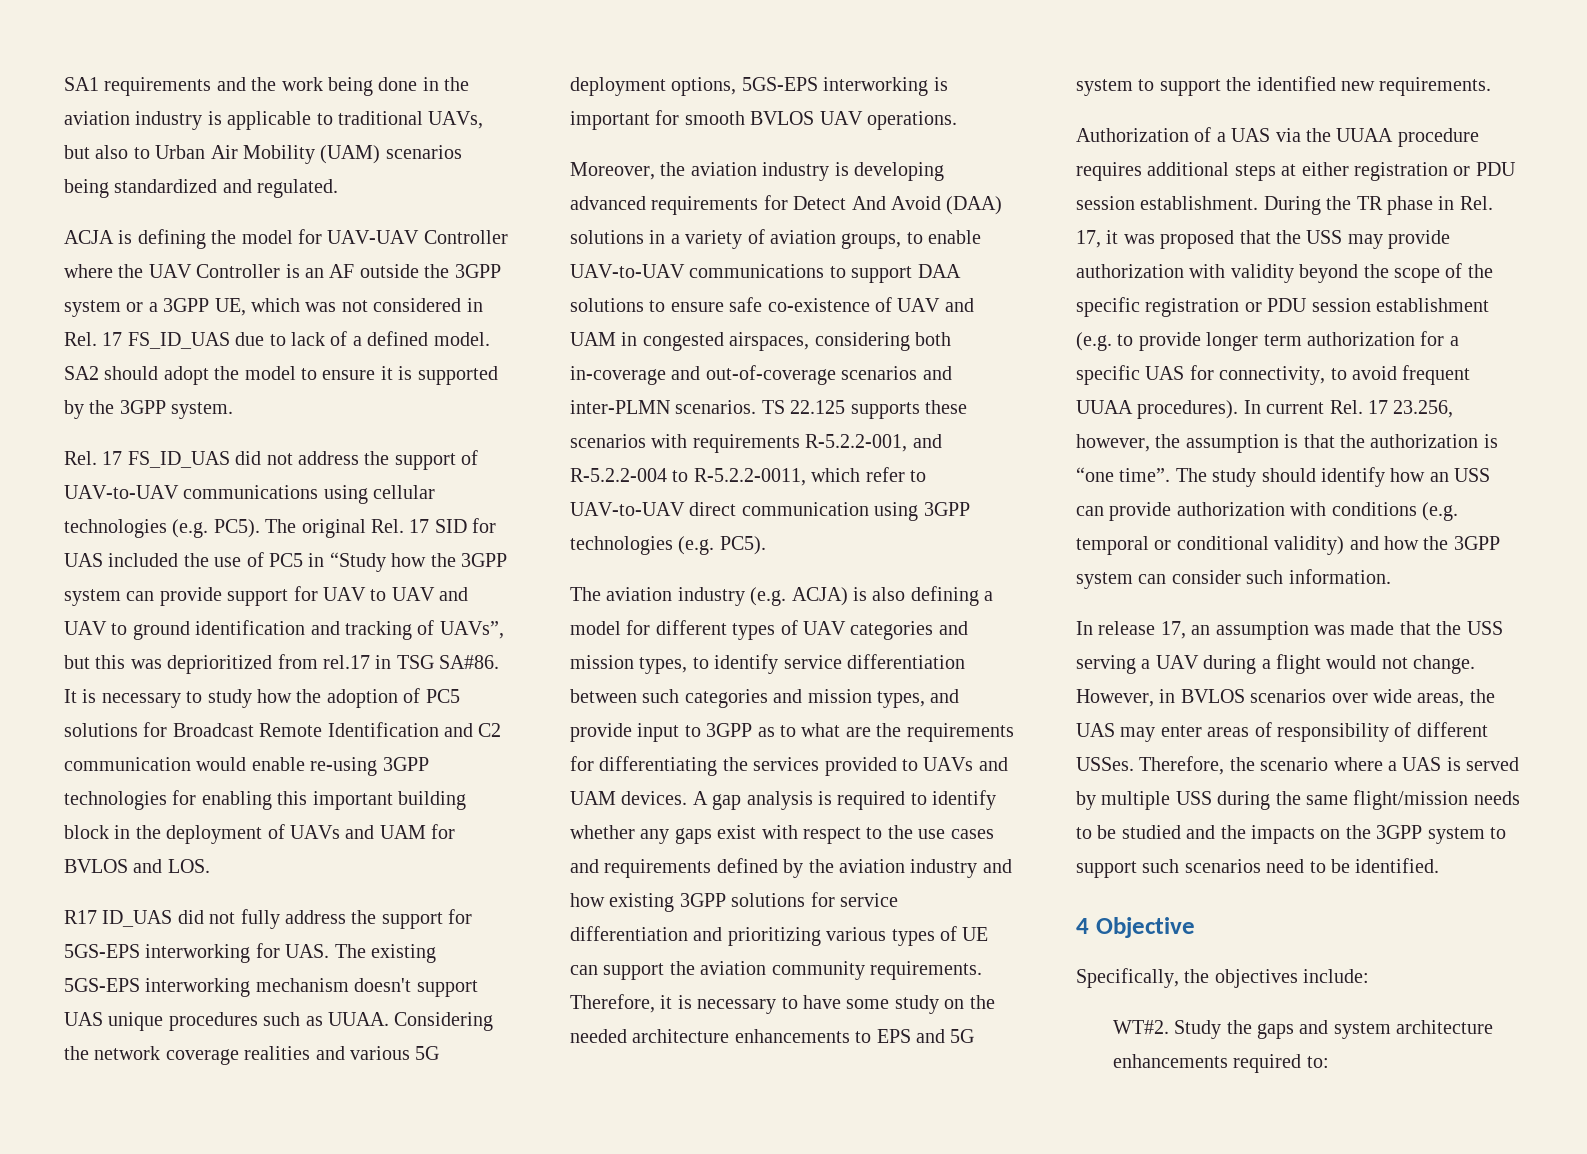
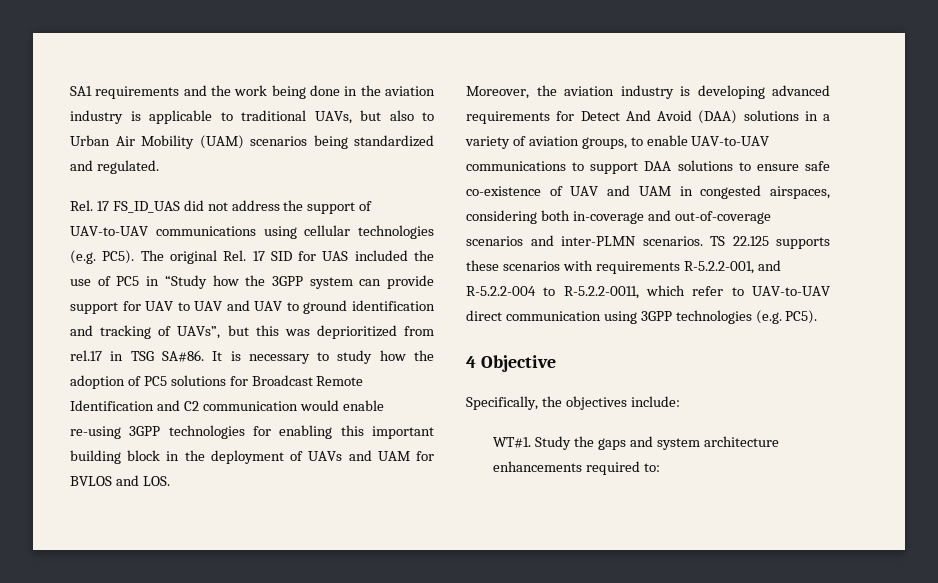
[64,229,508,249] [64,264,501,278] [64,298,483,317] [64,331,490,349] [64,366,498,385] [64,400,234,419] // ACJA is defining the model for UAV-UAV Controller where the UAV Controller is an AF outside the 3GPP system or a 3GPP UE, which was not considered in Rel. 17 FS_ID_UAS due to lack of a defined model. SA2 should adopt the model to ensure it is supported by the 3GPP system. -> (159, 167) none
[64,909,473,929] [64,943,436,963] [64,978,478,997] [64,1012,494,1031] [64,1046,440,1065] [570,77,948,96] [570,110,957,130] // R17 ID_UAS did not fully address the support for 5GS-EPS interworking for UAS. The existing 5GS-EPS interworking mechanism doesn't support UAS unique procedures such as UUAA. Considering the network coverage realities and various 5G deployment options, 5GS-EPS interworking is important for smooth BVLOS UAV operations. -> (170, 481) none
[570,586,994,606] [570,620,968,640] [570,654,965,674] [570,689,960,708] [570,723,1014,742] [570,756,1008,776] [570,790,997,810] [570,825,994,844] [570,858,1012,878] [570,892,898,912] [570,926,989,946] [570,961,982,980] [570,994,995,1014] [570,1029,975,1043] [1076,76,1492,96] [1076,127,1479,147] [1076,162,1516,181] [1076,196,1493,215] [1076,230,1451,249] [1076,263,1493,283] [1076,297,1489,317] [1076,331,1459,351] [1076,365,1471,385] [1076,400,1454,419] [1076,434,1498,453] [1076,467,1491,487] [1076,502,1458,521] [1076,536,1500,555] [1076,569,1391,589] [1076,621,1503,640] [1076,654,1476,674] [1076,689,1495,707] [1076,722,1488,742] [1076,756,1520,775] [1076,790,1520,810] [1076,825,1506,844] [1076,858,1440,878] // The aviation industry (e.g. ACJA) is also defining a model for different types of UAV categories and mission types, to identify service differentiation between such categories and mission types, and provide input to 3GPP as to what are the requirements for differentiating the services provided to UAVs and UAM devices. A gap analysis is required to identify whether any gaps exist with respect to the use cases and requirements defined by the aviation industry and how existing 3GPP solutions for service differentiation and prioritizing various types of UE can support the aviation community requirements. Therefore, it is necessary to have some study on the needed architecture enhancements to EPS and 5G system to support the identified new requirements. // Authorization of a UAS via the UUAA procedure requires additional steps at either registration or PDU session establishment. During the TR phase in Rel. 17, it was proposed that the USS may provide authorization with validity beyond the scope of the specific registration or PDU session establishment (e.g. to provide longer term authorization for a specific UAS for connectivity, to avoid frequent UUAA procedures). In current Rel. 17 23.256, however, the assumption is that the authorization is “one time”. The study should identify how an USS can provide authorization with conditions (e.g. temporal or conditional validity) and how the 3GPP system can consider such information. // In release 17, an assumption was made that the USS serving a UAV during a flight would not change. However, in BVLOS scenarios over wide areas, the UAS may enter areas of responsibility of different USSes. Therefore, the scenario where a UAS is served by multiple USS during the same flight/mission needs to be studied and the impacts on the 3GPP system to support such scenarios need to be identified. -> (818, 317) none
[1112,1020,1169,1034] WT#2. -> [493,437,532,448] WT#1.

